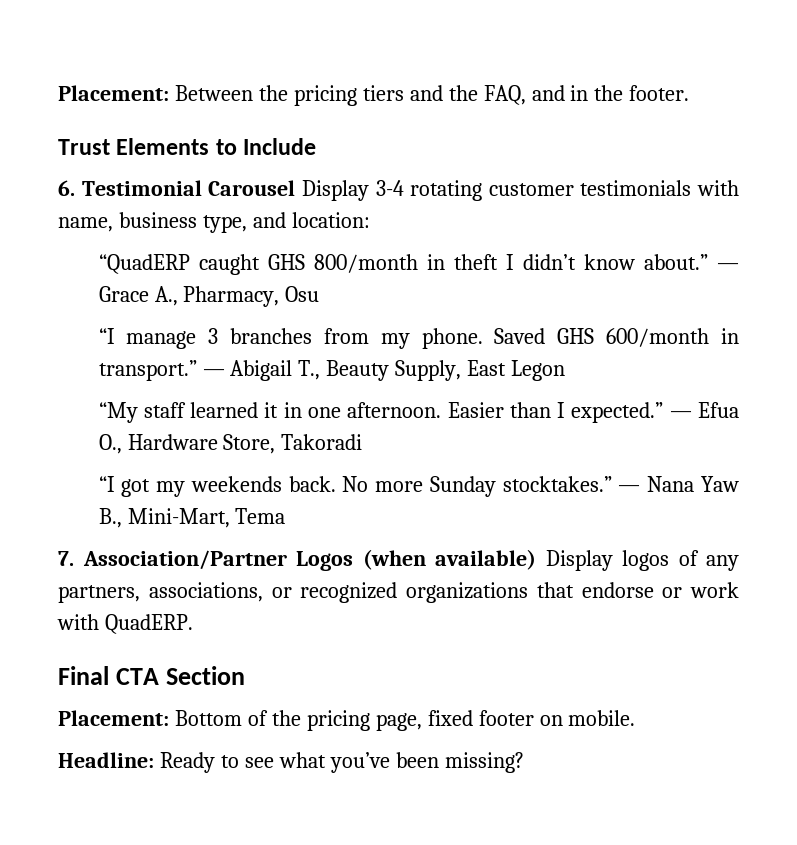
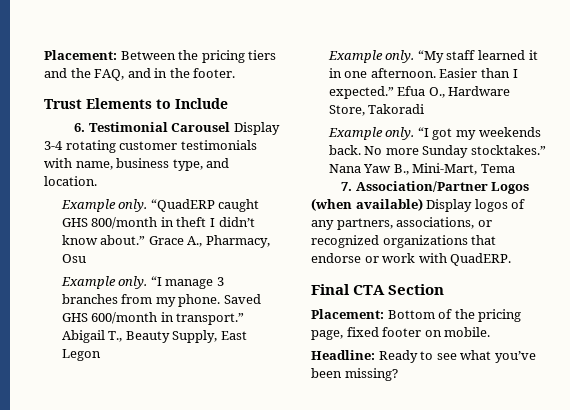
[291,212,370,228] location: // -> [44,176,97,186] [60,199,148,212] location. // Example only.
[717,263,740,270] — -> (146, 240) none
(320, 294) none -> [60,276,148,289] Example only.
[202,369,225,376] — -> (245, 319) none
(566, 370) none -> [327,50,415,63] Example only.
[669,411,692,418] — -> (394, 92) none
(363, 442) none -> [327,127,415,140] Example only.
[618,485,641,492] — -> (546, 150) none

